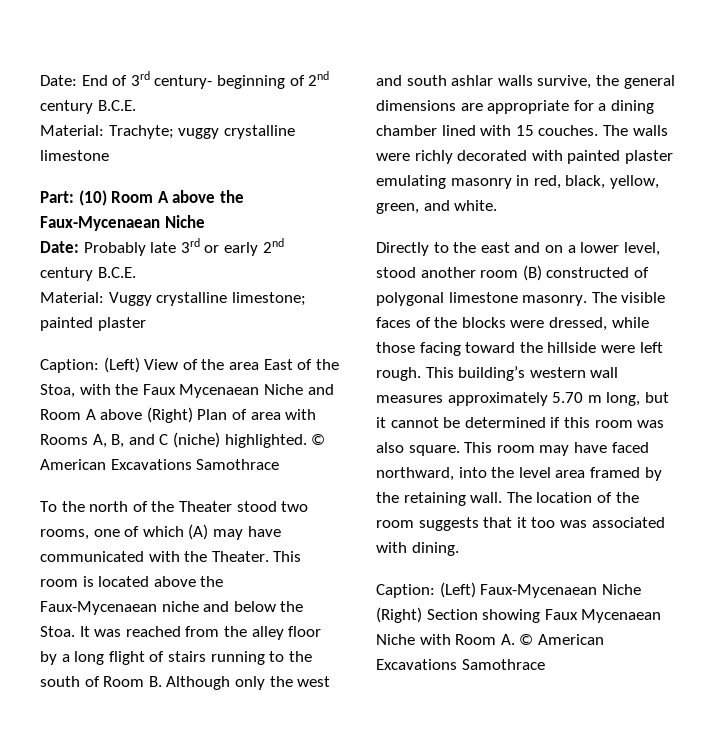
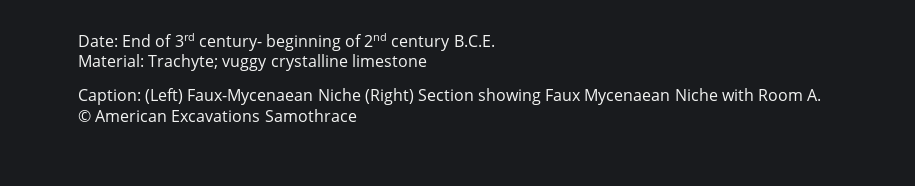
[40,190,244,206] [40,215,205,231] [40,238,284,256] [40,267,136,281] [40,292,306,306] [40,317,146,331] [40,357,339,373] [40,384,334,398] [40,407,317,423] [40,432,326,448] [40,459,280,470] [40,501,309,512] [40,524,281,540] [40,551,302,562] [40,576,224,587] [40,601,304,615] [40,626,322,640] [40,651,312,665] [40,676,331,690] [376,75,675,89] [376,100,654,114] [376,125,668,136] [376,150,673,164] [376,175,659,189] [376,200,498,214] [376,242,660,256] [376,265,649,281] [376,292,666,306] [376,317,649,331] [376,342,663,356] [376,366,619,381] [376,392,669,406] [376,417,665,428] [376,442,649,456] [376,467,662,481] [376,492,639,506] [376,517,665,531] [376,542,459,556] // Part: (10) Room A above the Faux-Mycenaean Niche // Date: Probably late 3rd or early 2nd century B.C.E. // Material: Vuggy crystalline limestone; painted plaster // Caption: (Left) View of the area East of the Stoa, with the Faux Mycenaean Niche and Room A above (Right) Plan of area with Rooms A, B, and C (niche) highlighted. © American Excavations Samothrace // To the north of the Theater stood two rooms, one of which (A) may have communicated with the Theater. This room is located above the Faux-Mycenaean niche and below the Stoa. It was reached from the alley floor by a long flight of stairs running to the south of Room B. Although only the west and south ashlar walls survive, the general dimensions are appropriate for a dining chamber lined with 15 couches. The walls were richly decorated with painted plaster emulating masonry in red, black, yellow, green, and white. // Directly to the east and on a lower level, stood another room (B) constructed of polygonal limestone masonry. The visible faces of the blocks were dressed, while those facing toward the hillside were left rough. This building’s western wall measures approximately 5.70 m long, but it cannot be determined if this room was also square. This room may have faced northward, into the level area framed by the retaining wall. The location of the room suggests that it too was associated with dining. -> (427, 60) none

